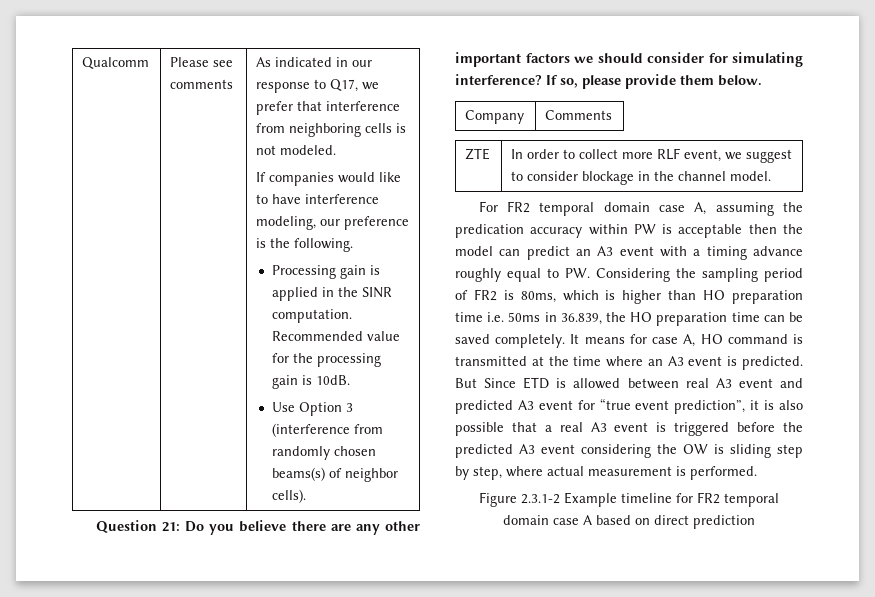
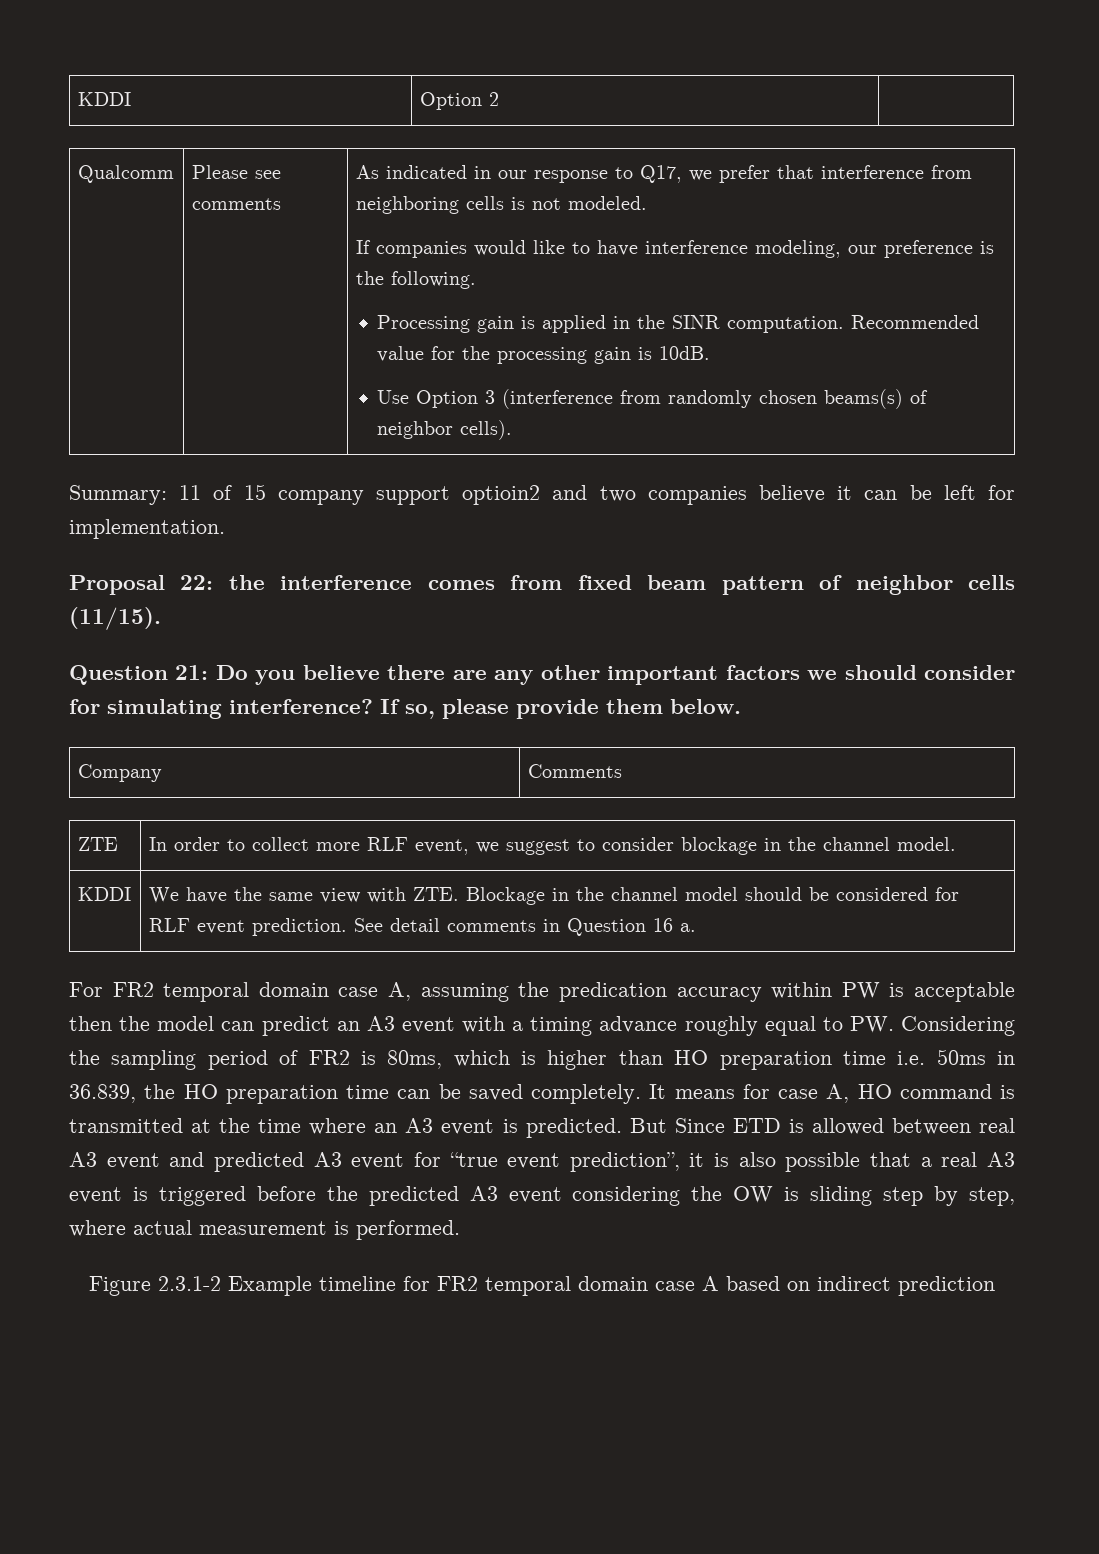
(82, 63) none -> [77,92,131,106] [419,92,499,110] KDDI | Option 2 | //
(307, 496) none -> [69,484,1016,505] [69,519,225,539] [69,575,1016,595] [69,607,161,630] // Summary: 11 of 15 company support optioin2 and two companies believe it can be left for implementation. // Proposal 22: the interference comes from fixed beam pattern of neighbor cells (11/15).
(772, 176) none -> [77,887,131,901] [148,887,959,905] [148,918,696,936] // KDDI | We have the same view with ZTE. Blockage in the channel model should be considered for RLF event prediction. See detail comments in Question 16 a.
[654,515,689,525] direct -> [817,1276,891,1291] indirect

